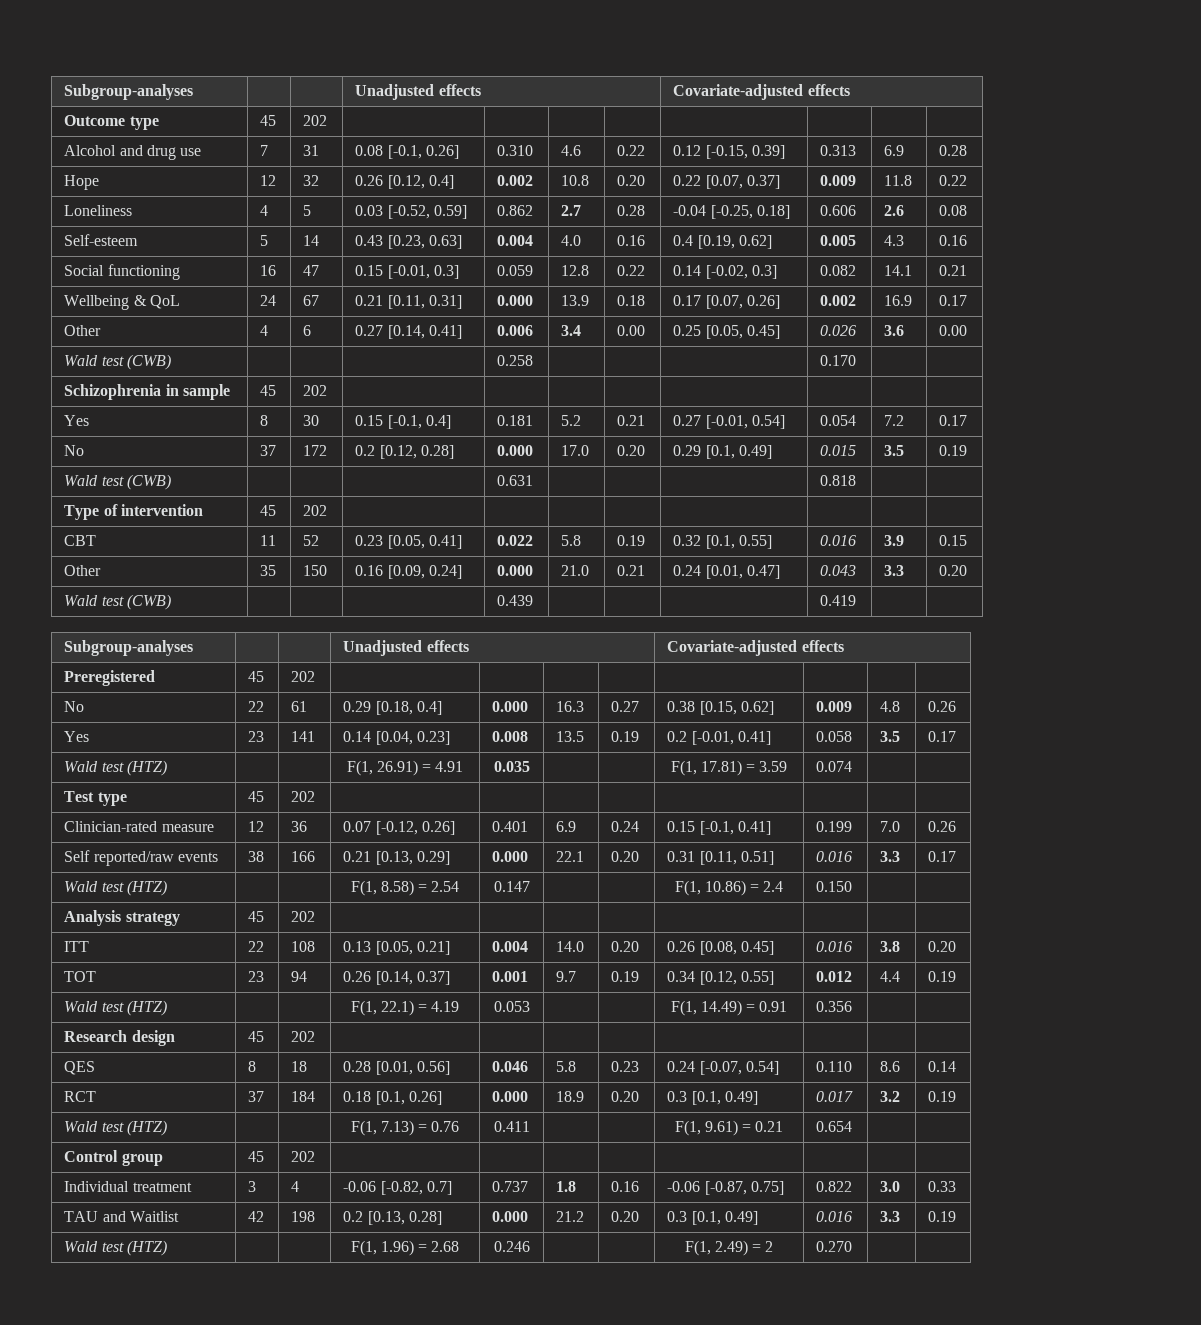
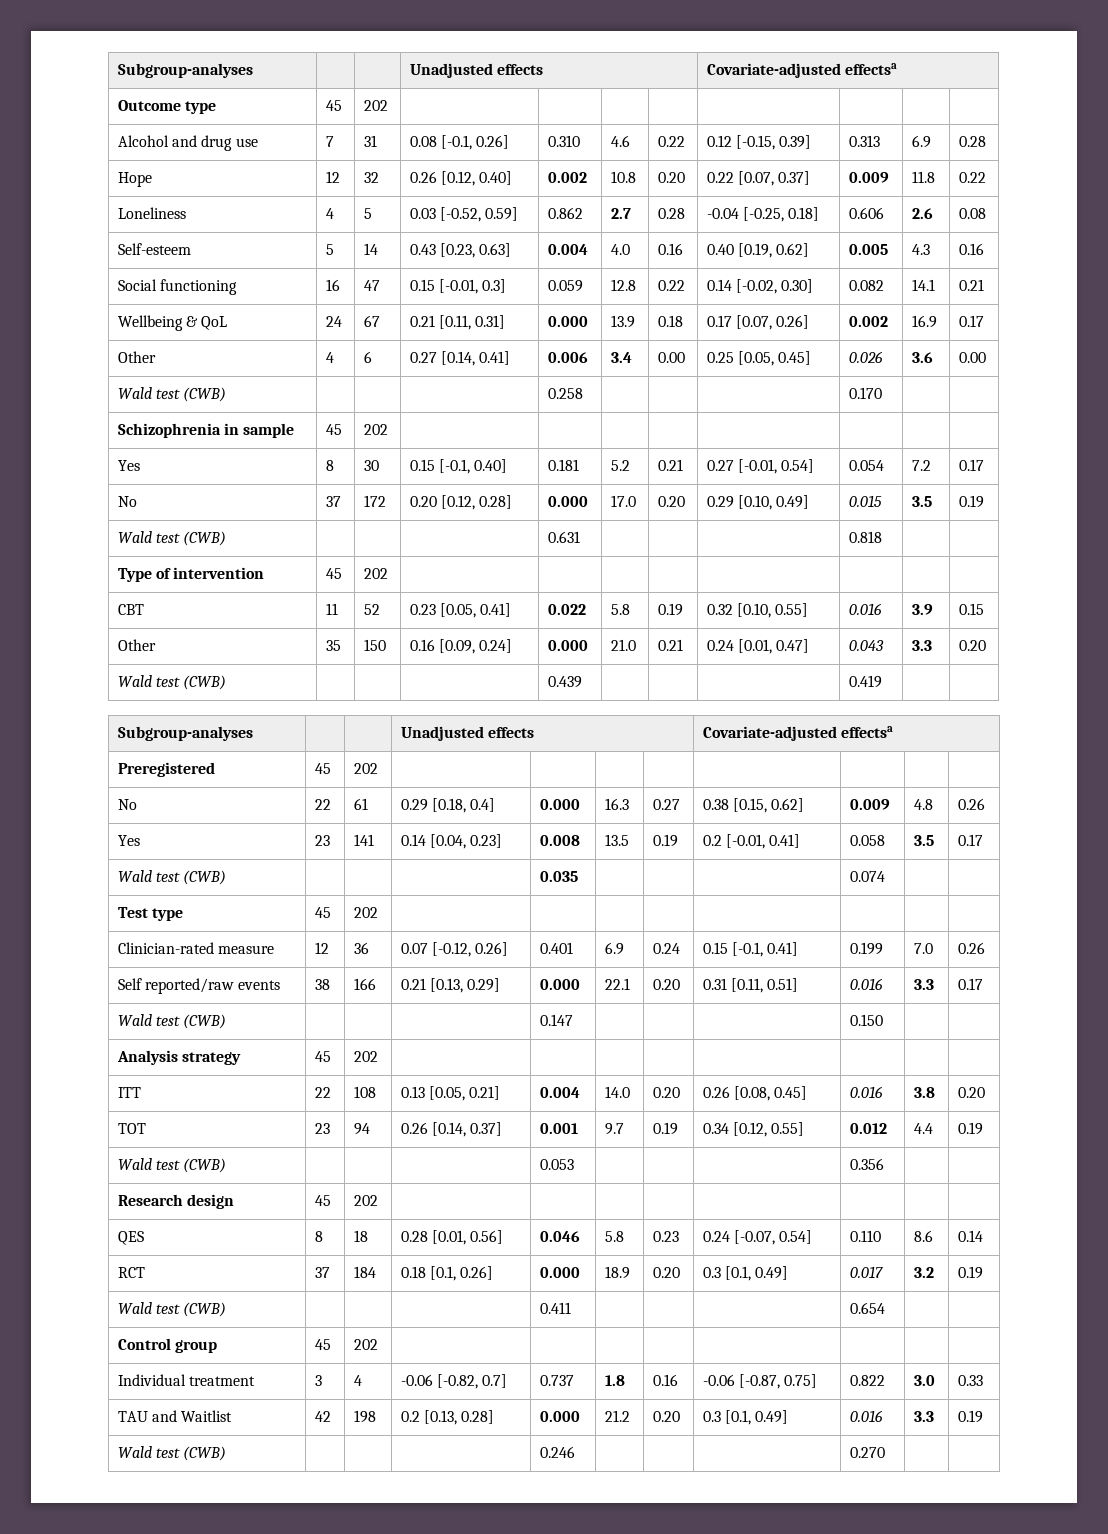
[64,84,194,100] [355,84,481,100] [673,84,850,100] Subgroup-analyses | | | Unadjusted effects | Covariate-adjusted effects -> [117,63,253,78] [409,63,543,78] [706,63,897,78] Subgroup-analyses | | | Unadjusted effects | Covariate-adjusted effectsa
[429,175,455,189] 0.4] -> [479,171,513,185] 0.40]
[673,235,694,246] 0.4 -> [706,244,734,255] 0.40
[752,265,778,279] 0.3] -> [781,279,814,293] 0.30]
[426,415,452,429] 0.4] -> [474,459,508,473] 0.40]
[355,445,376,456] 0.2 -> [409,496,437,507] 0.20
[705,445,735,459] [0.1, -> [737,495,772,510] [0.10,
[705,535,735,549] [0.1, -> [736,603,771,618] [0.10,
[801,640,844,652] effects -> [840,726,893,738] effectsa
[127,760,168,776] [346,760,464,776] [493,761,530,772] [670,760,788,776] (HTZ) | | | F(1, 26.91) = 4.91 | 0.035 | | | F(1, 17.81) = 3.59 -> [183,870,227,885] [539,871,578,882] (CWB) | | | | 0.035 | | |
[127,880,168,896] [350,880,460,896] [493,881,530,892] [674,880,784,896] (HTZ) | | | F(1, 8.58) = 2.54 | 0.147 | | | F(1, 10.86) = 2.4 -> [183,1014,227,1029] [539,1014,573,1026] (CWB) | | | | 0.147 | | |
[127,1000,168,1016] [350,1000,460,1016] [493,1001,530,1012] [670,1000,788,1016] (HTZ) | | | F(1, 22.1) = 4.19 | 0.053 | | | F(1, 14.49) = 0.91 -> [183,1158,227,1173] [539,1159,574,1170] (CWB) | | | | 0.053 | | |
[127,1120,168,1136] [350,1120,460,1136] [493,1121,530,1132] [674,1120,784,1136] (HTZ) | | | F(1, 7.13) = 0.76 | 0.411 | | | F(1, 9.61) = 0.21 -> [183,1302,227,1317] [539,1302,571,1314] (CWB) | | | | 0.411 | | |
[127,1240,168,1256] [350,1240,460,1256] [493,1241,530,1252] [684,1240,774,1256] (HTZ) | | | F(1, 1.96) = 2.68 | 0.246 | | | F(1, 2.49) = 2 -> [183,1446,227,1461] [539,1446,575,1458] (CWB) | | | | 0.246 | | |

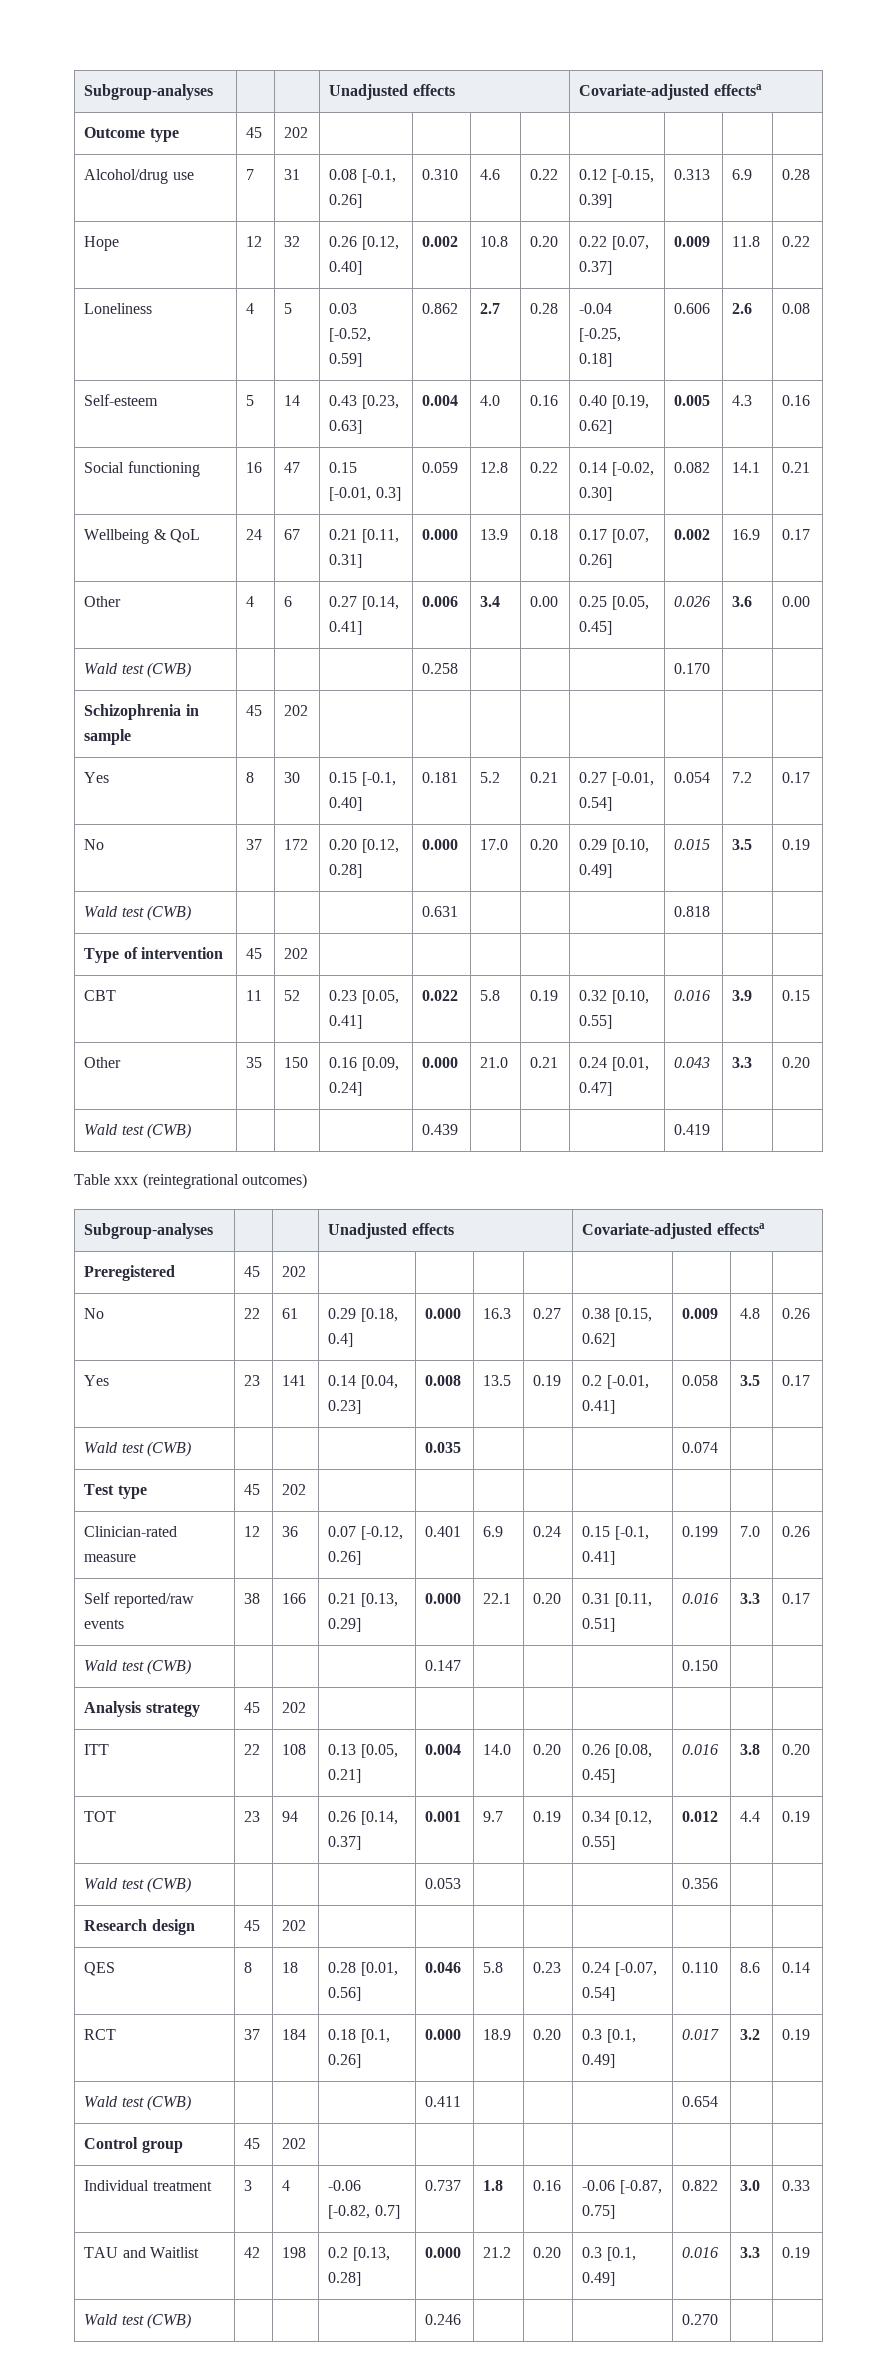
[117,135,233,151] Alcohol and drug -> [84,169,169,184] Alcohol/drug
(882, 681) none -> [74,1173,307,1189] // Table xxx (reintegrational outcomes)

